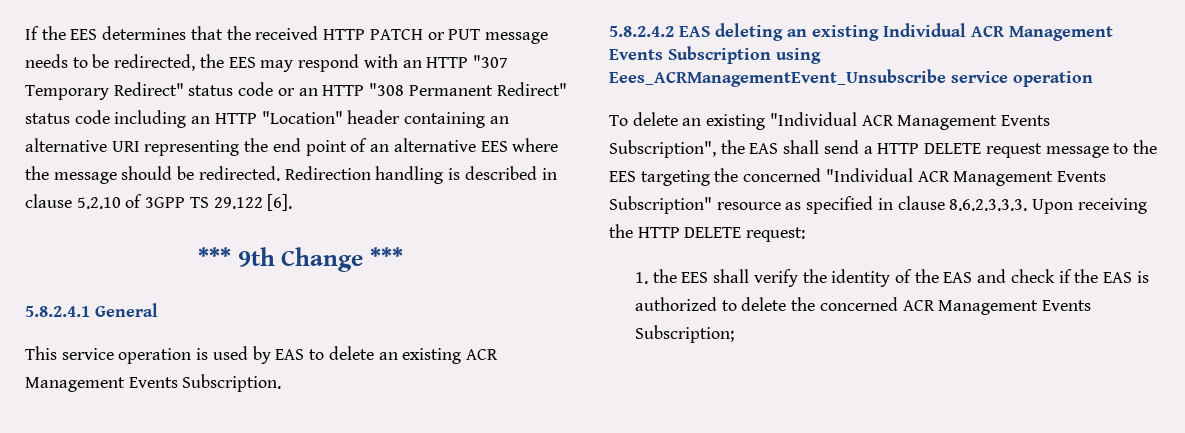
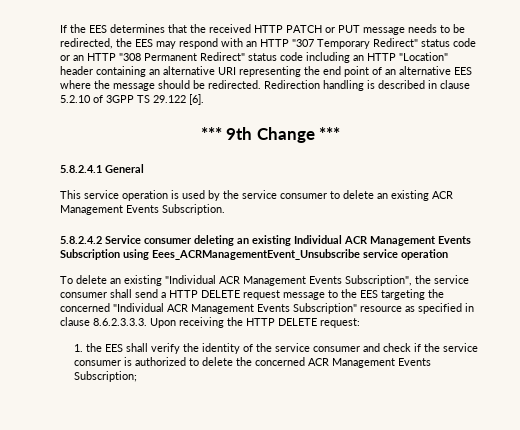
[275,349,305,360] EAS -> [223,190,327,199] the service consumer
[679,26,710,37] EAS -> [105,235,192,244] Service consumer
[749,143,779,154] EAS -> [434,275,469,284] [60,292,107,298] service consumer
[943,272,973,283] EAS -> [274,343,360,352] service consumer
[1103,272,1133,283] EAS -> [442,343,478,352] [73,360,121,366] service consumer

